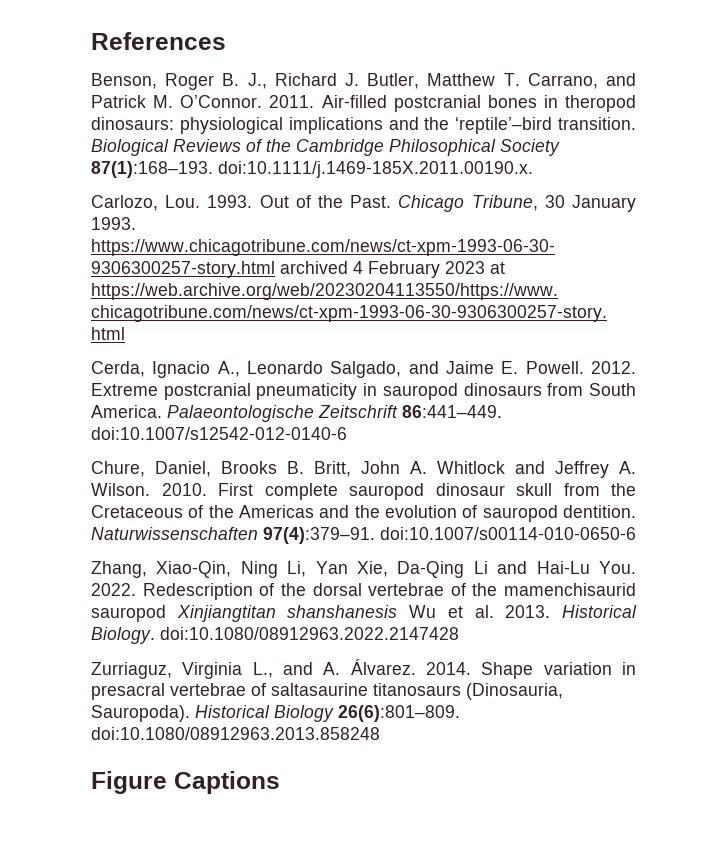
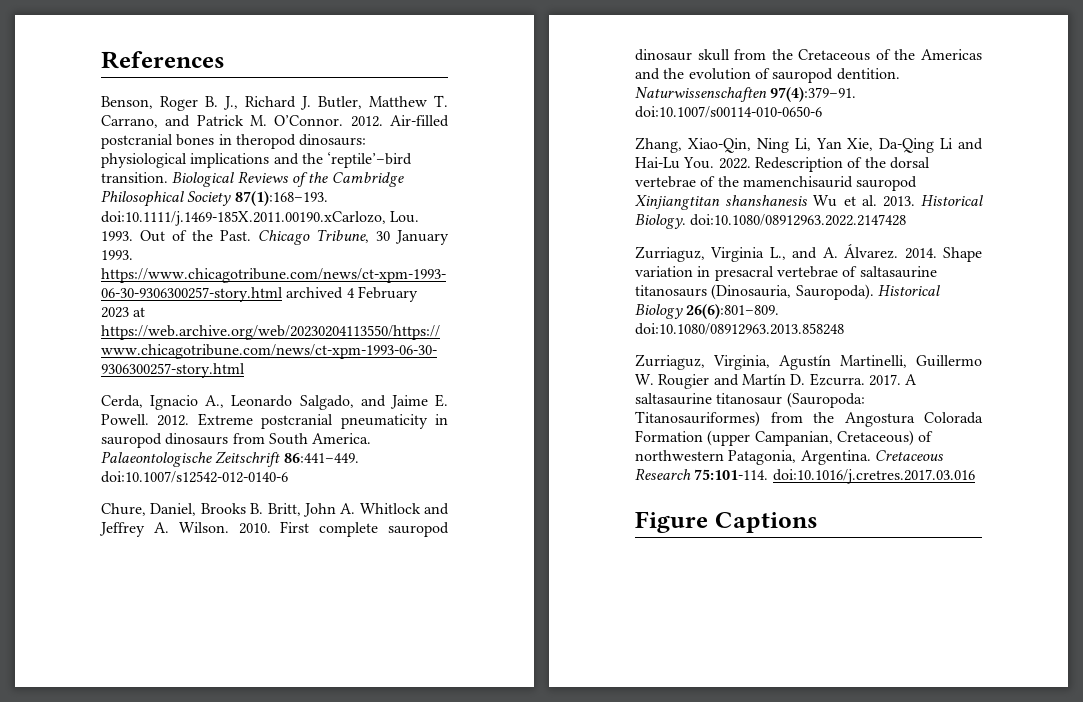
[269,95,315,108] 2011. -> [350,116,383,127] 2012.
[218,161,533,178] [91,195,158,211] doi:10.1111/j.1469-185X.2011.00190.x. // Carlozo, -> [101,211,386,226] doi:10.1111/j.1469-185X.2011.00190.xCarlozo,
(380, 733) none -> [635,354,982,370] [635,373,918,389] [635,392,865,408] [635,411,983,427] [635,430,934,446] [635,450,944,465] [635,468,975,484] // Zurriaguz, Virginia, Agustín Martinelli, Guillermo W. Rougier and Martín D. Ezcurra. 2017. A saltasaurine titanosaur (Sauropoda: Titanosauriformes) from the Angostura Colorada Formation (upper Campanian, Cretaceous) of northwestern Patagonia, Argentina. Cretaceous Research 75:101-114. doi:10.1016/j.cretres.2017.03.016

